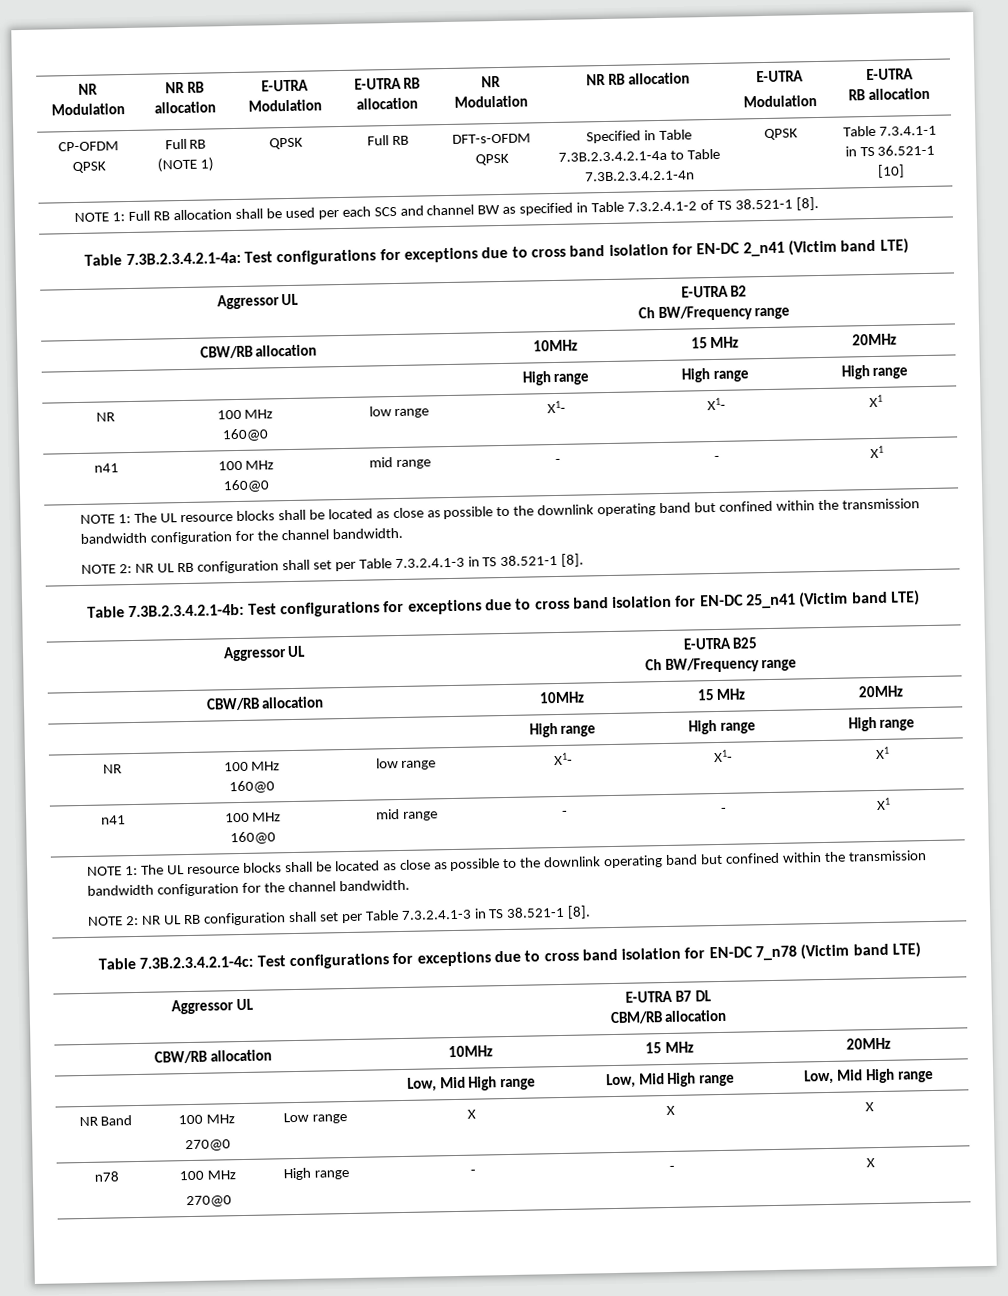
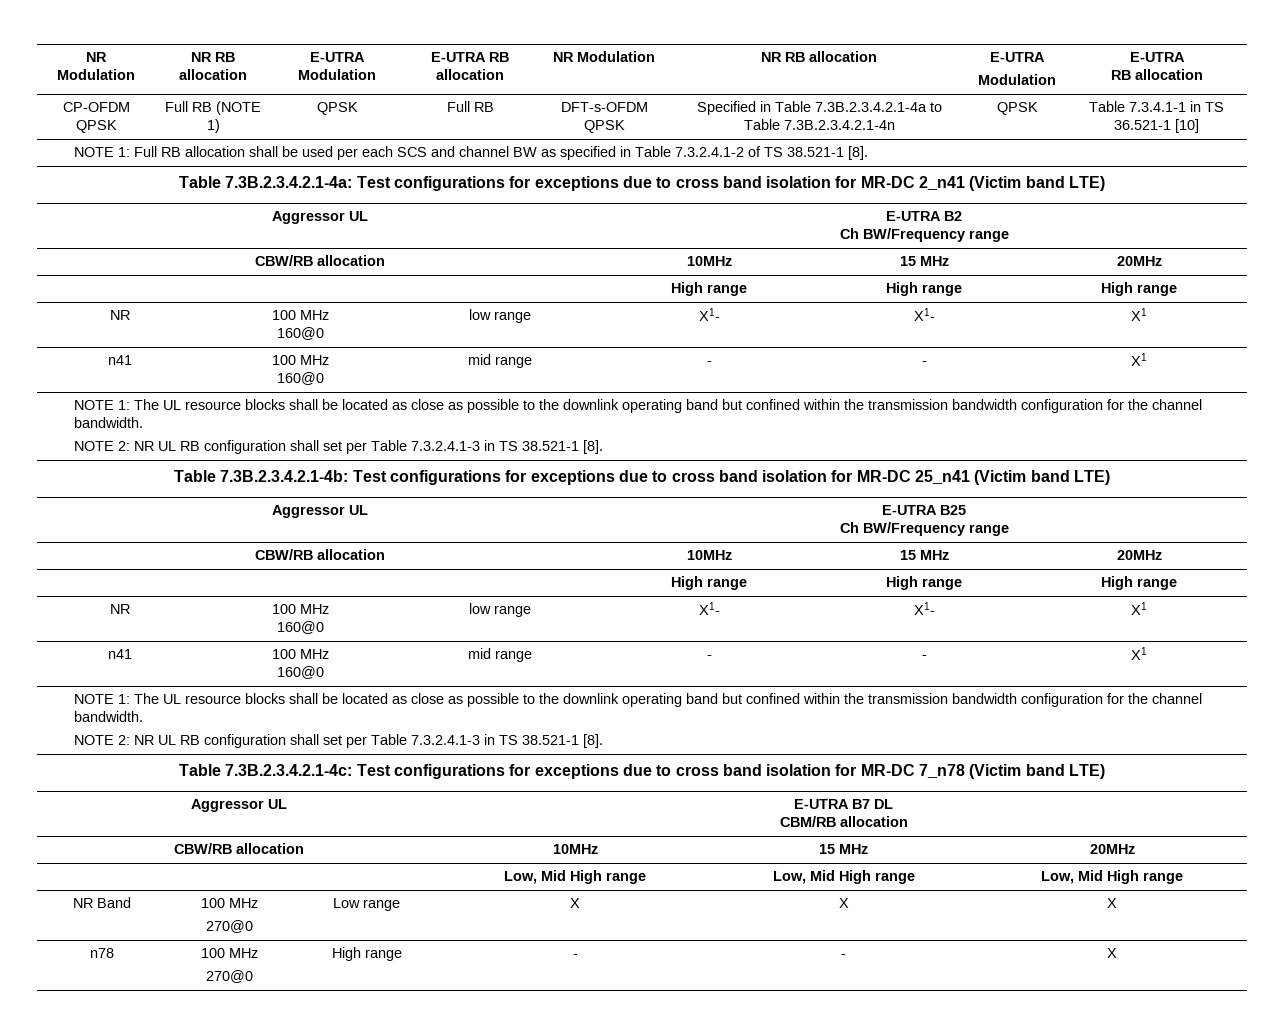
[696,242,741,255] EN-DC -> [860,176,915,188] MR-DC
[699,594,744,607] EN-DC -> [856,470,911,482] MR-DC
[708,946,753,959] EN-DC -> [860,764,915,776] MR-DC

